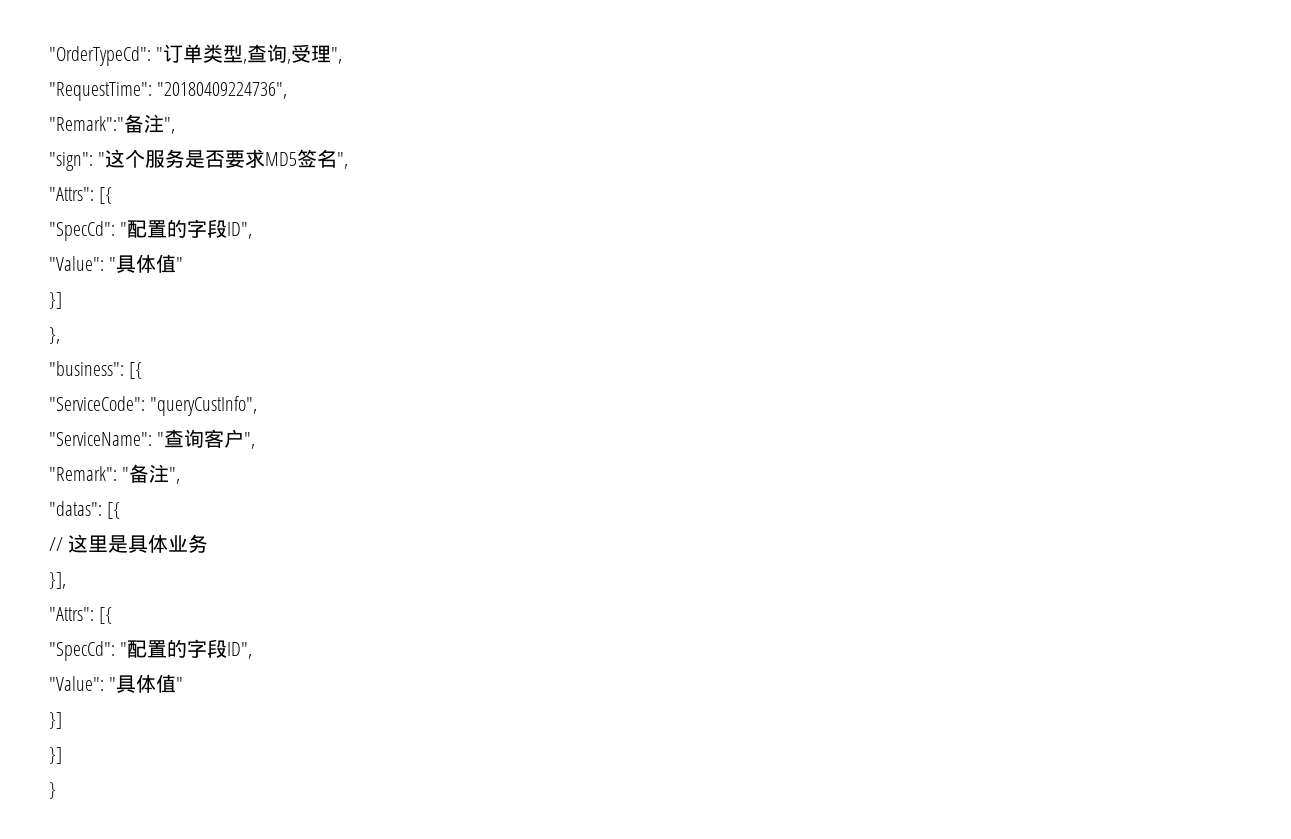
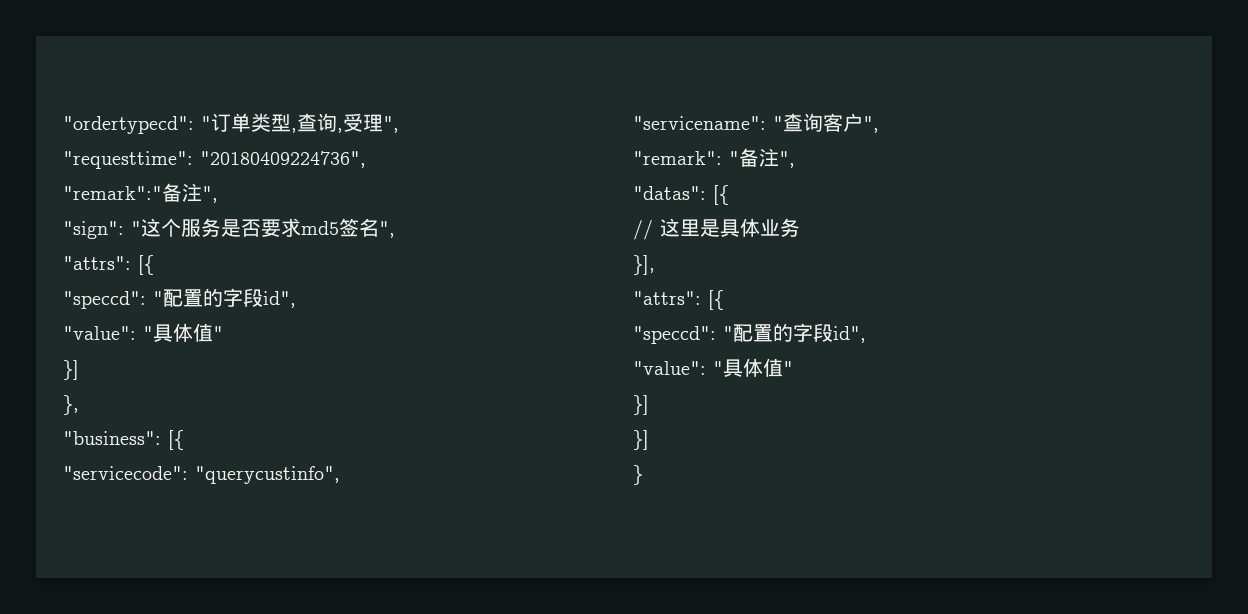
[49,46,151,66] "OrderTypeCd": -> [63,116,194,134] "ordertypecd":
[49,82,152,101] "RequestTime": -> [63,151,193,169] "requesttime":
[49,116,124,131] "Remark":" -> [63,186,162,200] "remark":"
[265,152,298,166] MD5 -> [301,221,339,235] md5
[49,187,113,204] [49,219,253,241] [49,256,104,271] "Attrs": [{ // "SpecCd": "配置的字段ID", // "Value": -> [63,255,154,275] [63,288,296,309] [63,326,136,340] "attrs": [{ // "speccd": "配置的字段id", // "value":
[49,396,258,416] [49,432,152,446] "ServiceCode": "queryCustInfo", // "ServiceName": -> [63,466,340,484] [633,116,766,130] "servicecode": "querycustinfo", // "servicename":
[49,466,117,481] "Remark": -> [633,151,722,165] "remark":
[49,607,113,624] [49,639,253,661] [49,676,104,691] "Attrs": [{ // "SpecCd": "配置的字段ID", // "Value": -> [633,290,724,310] [633,323,866,344] [633,361,706,375] "attrs": [{ // "speccd": "配置的字段id", // "value":

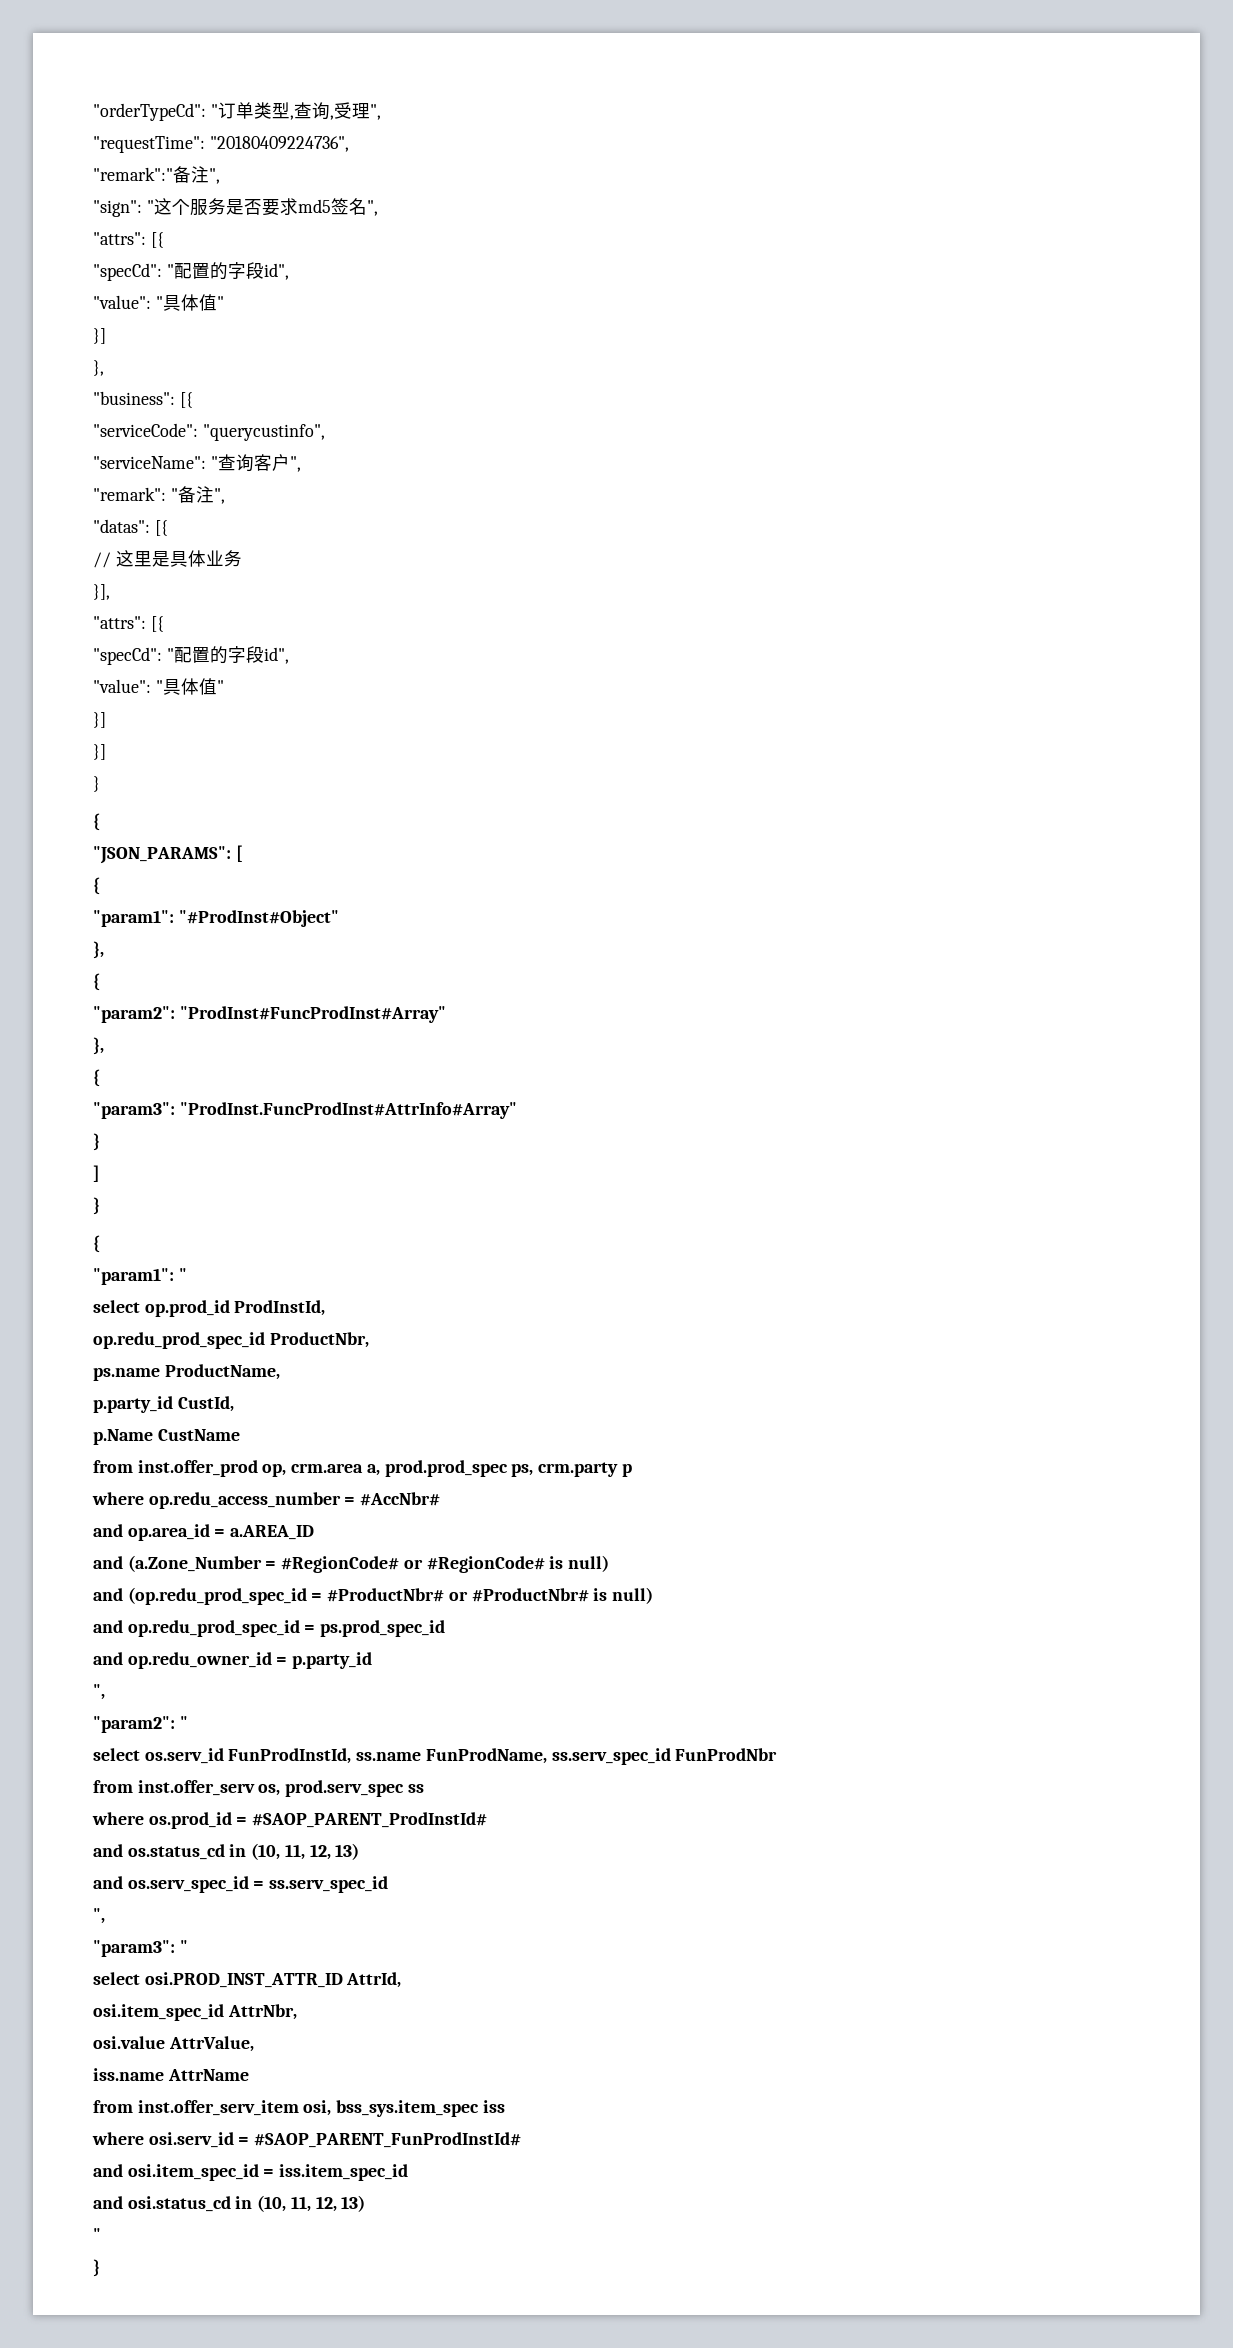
[63,116,194,134] "ordertypecd": -> [93,103,206,121] "orderTypeCd":
[63,151,193,169] "requesttime": -> [93,136,205,153] "requestTime":
[63,291,146,309] "speccd": -> [93,263,162,281] "specCd":
[63,466,188,480] "servicecode": -> [93,423,198,437] "serviceCode":
[633,116,766,130] "servicename": -> [93,456,206,469] "serviceName":
[633,326,716,344] "speccd": -> [93,647,162,665] "specCd":
(643, 475) none -> [93,813,100,831] [93,845,243,864] [93,877,100,895] [93,910,339,927] [93,941,104,959] [93,973,100,991] [93,1006,446,1023] [93,1037,104,1055] [93,1069,100,1087] [93,1102,517,1119] [93,1133,100,1151] [93,1165,100,1182] [93,1197,100,1215] [93,1235,100,1253] [93,1268,187,1285] [93,1300,326,1317] [93,1332,369,1349] [93,1364,280,1381] [93,1396,234,1413] [93,1429,240,1445] [93,1460,632,1477] [92,1492,441,1509] [93,1524,315,1541] [93,1555,610,1573] [93,1587,654,1605] [93,1620,446,1637] [93,1652,373,1669] [93,1684,105,1700] [93,1716,188,1733] [93,1748,778,1765] [93,1780,424,1797] [92,1812,488,1829] [93,1843,360,1860] [93,1876,389,1893] [93,1908,105,1924] [93,1940,188,1957] [93,1972,402,1988] [93,2004,297,2021] [93,2036,254,2052] [93,2068,249,2081] [93,2100,505,2117] [92,2132,522,2148] [93,2164,409,2181] [93,2195,366,2212] [93,2228,101,2241] [93,2259,100,2277] // { // "JSON_PARAMS": [ // { // "param1": "#ProdInst#Object" // }, // { // "param2": "ProdInst#FuncProdInst#Array" // }, // { // "param3": "ProdInst.FuncProdInst#AttrInfo#Array" // } // ] // } // { // "param1": " // select op.prod_id ProdInstId, // op.redu_prod_spec_id ProductNbr, // ps.name ProductName, // p.party_id CustId, // p.Name CustName // from inst.offer_prod op, crm.area a, prod.prod_spec ps, crm.party p // where op.redu_access_number = #AccNbr# // and op.area_id = a.AREA_ID // and (a.Zone_Number = #RegionCode# or #RegionCode# is null) // and (op.redu_prod_spec_id = #ProductNbr# or #ProductNbr# is null) // and op.redu_prod_spec_id = ps.prod_spec_id // and op.redu_owner_id = p.party_id // ", // "param2": " // select os.serv_id FunProdInstId, ss.name FunProdName, ss.serv_spec_id FunProdNbr // from inst.offer_serv os, prod.serv_spec ss // where os.prod_id = #SAOP_PARENT_ProdInstId# // and os.status_cd in (10, 11, 12, 13) // and os.serv_spec_id = ss.serv_spec_id // ", // "param3": " // select osi.PROD_INST_ATTR_ID AttrId, // osi.item_spec_id AttrNbr, // osi.value AttrValue, // iss.name AttrName // from inst.offer_serv_item osi, bss_sys.item_spec iss // where osi.serv_id = #SAOP_PARENT_FunProdInstId# // and osi.item_spec_id = iss.item_spec_id // and osi.status_cd in (10, 11, 12, 13) // " // }

